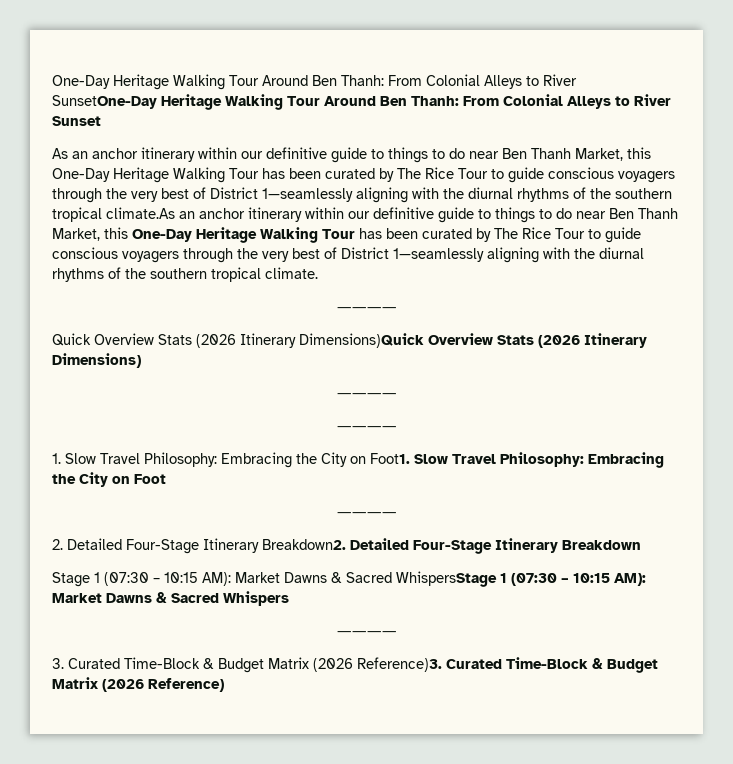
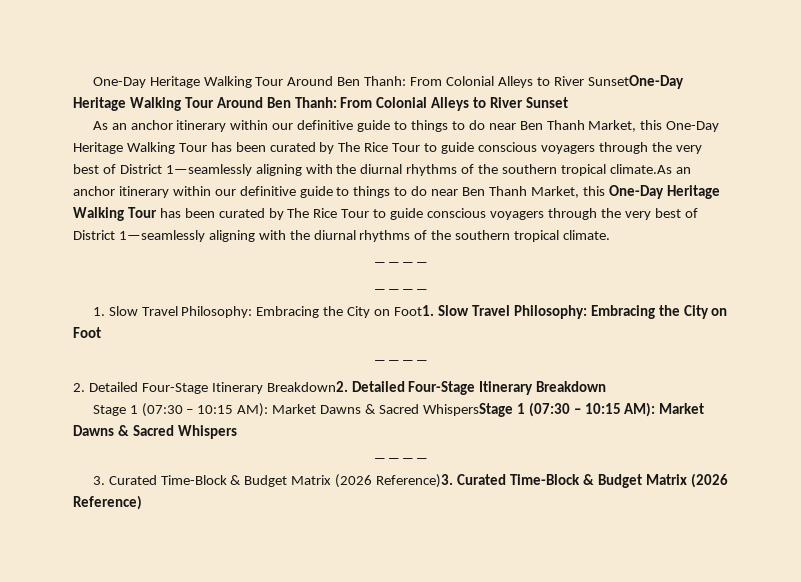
[52,333,647,348] [52,353,141,368] [336,393,397,398] // Quick Overview Stats (2026 Itinerary Dimensions)Quick Overview Stats (2026 Itinerary Dimensions) // ―――― -> (429, 264) none

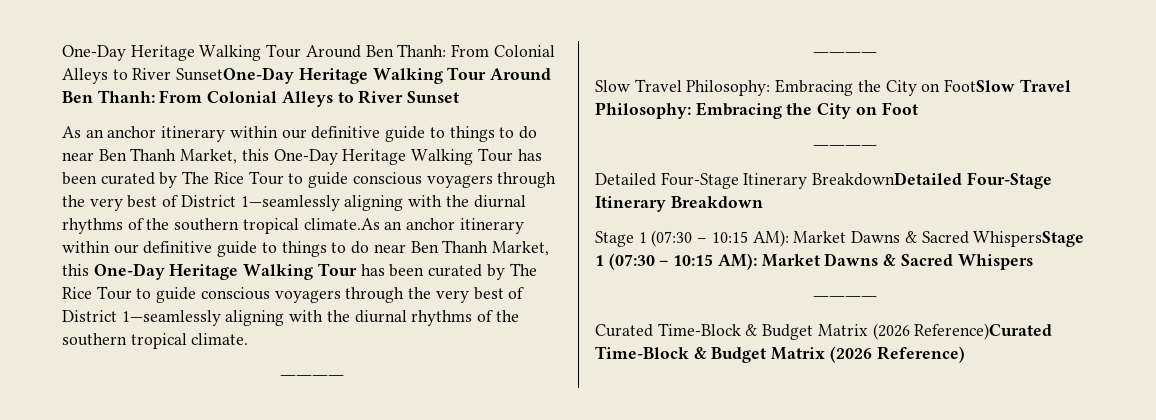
[92,305,469,318] 1. Slow Travel Philosophy: Embracing the City on Foot1. Slow -> [595,79,1016,96] Slow Travel Philosophy: Embracing the City on FootSlow
[73,381,405,394] 2. Detailed Four-Stage Itinerary Breakdown2. Detailed -> [595,172,963,189] Detailed Four-Stage Itinerary BreakdownDetailed
[92,474,507,488] 3. Curated Time-Block & Budget Matrix (2026 Reference)3. Curated -> [595,323,1053,340] Curated Time-Block & Budget Matrix (2026 Reference)Curated

